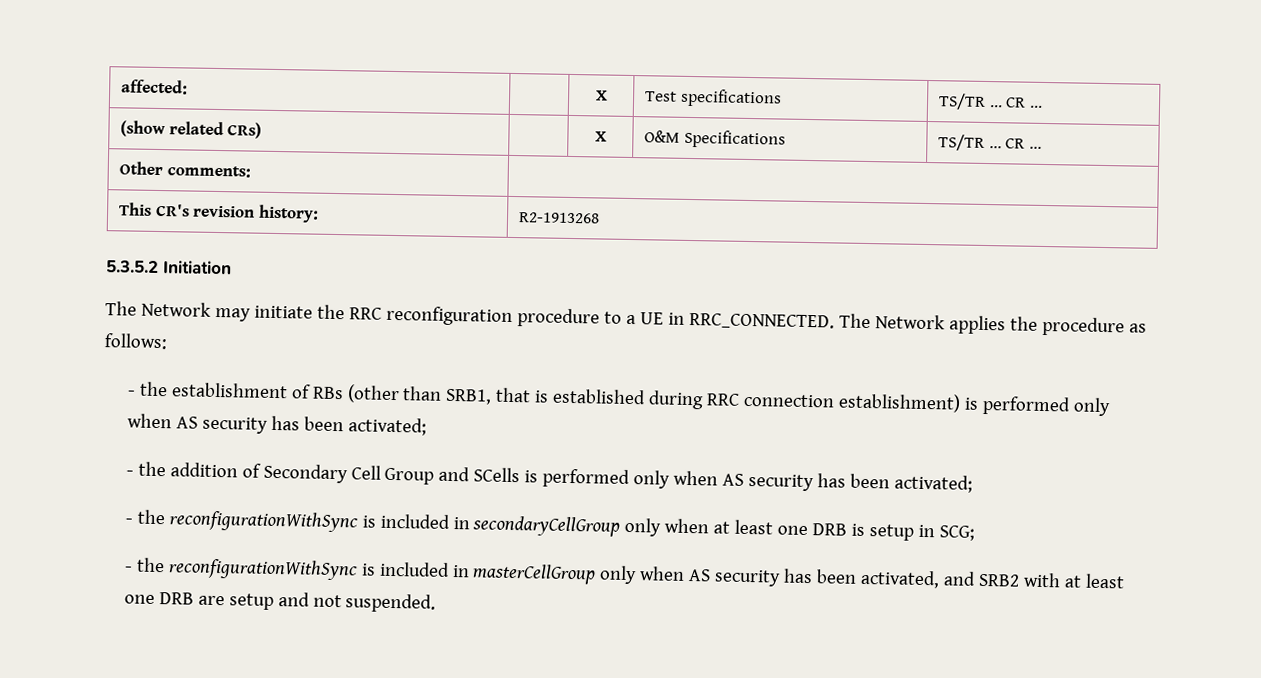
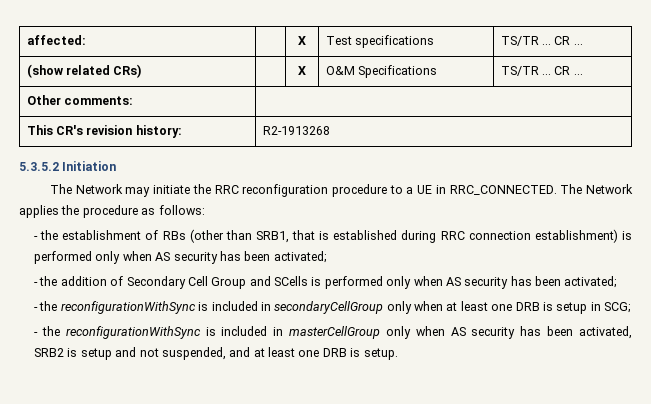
[943,571,1126,589] [123,592,437,613] and SRB2 with at least one DRB are setup and not suspended. -> [33,347,398,360] SRB2 is setup and not suspended, and at least one DRB is setup.

